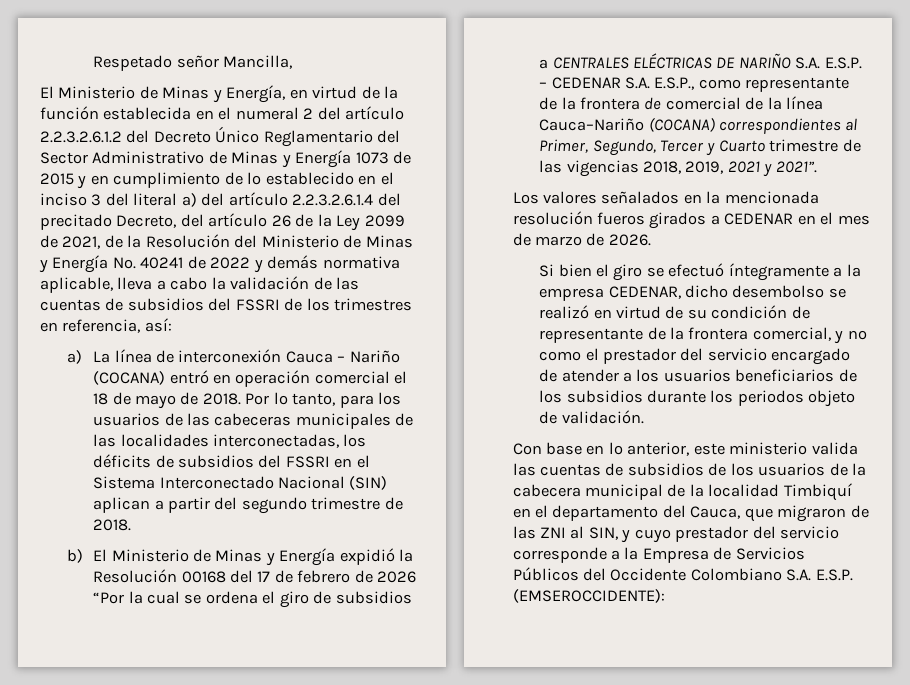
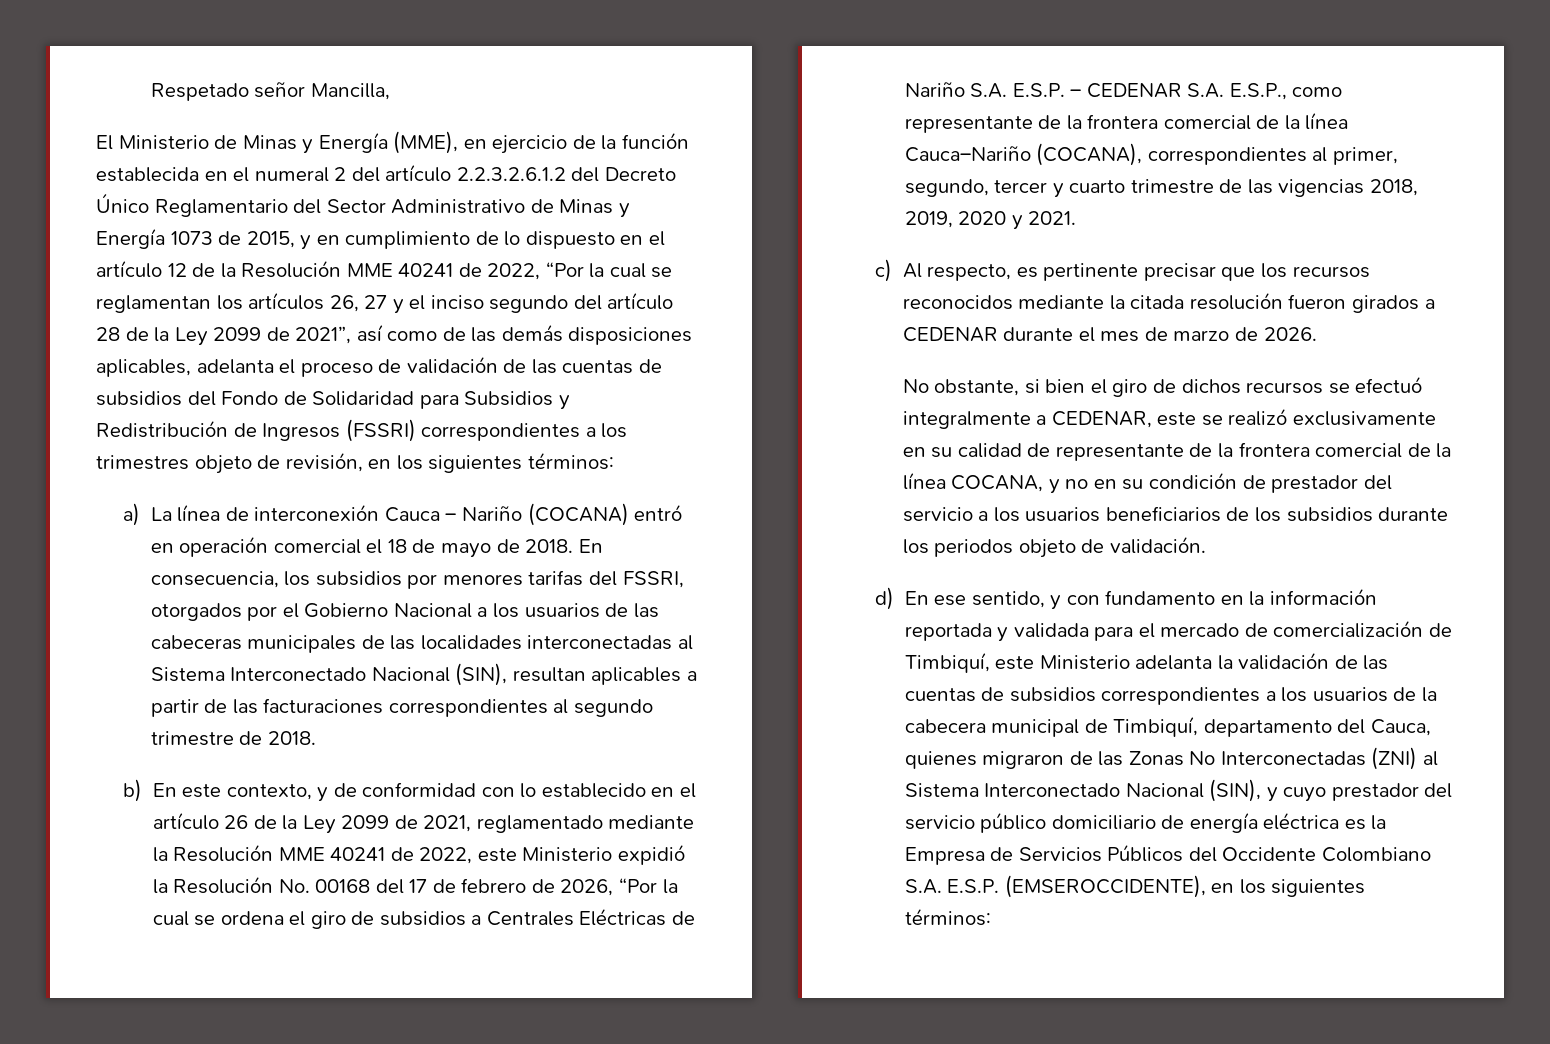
[226,85,358,103] Energía, en virtud -> [318,131,568,154] Energía (MME), en ejercicio
[40,173,74,185] 2015 -> [246,231,295,248] 2015,
[265,172,394,185] [40,192,401,207] [40,213,405,231] [40,234,413,249] [39,255,400,273] [40,277,226,293] establecido en el inciso 3 del literal a) del artículo 2.2.3.2.6.1.4 del precitado Decreto, del artículo 26 de la Ley 2099 de 2021, de la Resolución del Ministerio de Minas y Energía No. 40241 de 2022 y demás normativa aplicable, lleva a cabo la -> [525,231,665,249] [96,260,673,280] [96,292,674,314] [96,324,693,346] [96,359,402,377] dispuesto en el artículo 12 de la Resolución MME 40241 de 2022, “Por la cual se reglamentan los artículos 26, 27 y el inciso segundo del artículo 28 de la Ley 2099 de 2021”, así como de las demás disposiciones aplicables, adelanta el proceso de
[235,298,413,311] [40,318,172,333] FSSRI de los trimestres en referencia, así: -> [221,391,570,410] [96,419,628,442] [96,452,614,474] Fondo de Solidaridad para Subsidios y Redistribución de Ingresos (FSSRI) correspondientes a los trimestres objeto de revisión, en los siguientes términos:
[245,392,374,408] Por lo tanto, para -> [578,539,603,553] [150,570,684,589] [150,603,488,621] En consecuencia, los subsidios por menores tarifas del FSSRI, otorgados por el Gobierno Nacional a
[213,434,367,448] [93,454,370,468] [93,476,388,490] [93,497,238,513] interconectadas, los déficits de subsidios del FSSRI en el Sistema Interconectado Nacional (SIN) aplican a partir del -> [527,635,694,650] [150,663,698,686] [150,698,569,717] interconectadas al Sistema Interconectado Nacional (SIN), resultan aplicables a partir de las facturaciones correspondientes al
[93,548,336,566] El Ministerio de Minas y Energía -> [152,782,697,802] [152,812,695,834] [152,844,613,864] En este contexto, y de conformidad con lo establecido en el artículo 26 de la Ley 2099 de 2021, reglamentado mediante la Resolución MME 40241 de 2022, este Ministerio
(178, 576) none -> [278,879,310,893] No.
[377,571,417,583] 2026 -> [560,879,614,896] 2026,
[552,53,791,69] CENTRALES ELÉCTRICAS DE NARIÑO -> [486,908,696,926] [904,82,965,97] Centrales Eléctricas de Nariño
[644,97,662,110] de -> (1159, 121) none
[648,117,858,134] [539,139,765,156] (COCANA) correspondientes al Primer, Segundo, Tercer y Cuarto -> [1036,143,1398,166] [904,179,1126,198] (COCANA), correspondientes al primer, segundo, tercer y cuarto
[727,161,817,177] [512,191,819,204] [512,211,646,225] 2021 y 2021”. // Los valores señalados en la mencionada resolución fueros -> [958,211,1077,230] [875,259,1370,282] [902,292,1347,310] 2020 y 2021. // c) Al respecto, es pertinente precisar que los recursos reconocidos mediante la citada resolución fueron
[797,215,816,225] en -> [1003,327,1074,341] durante
[539,263,861,281] [539,285,846,301] [539,305,788,319] Si bien el giro se efectuó íntegramente a la empresa CEDENAR, dicho desembolso se realizó en virtud de su condición -> [902,376,1423,397] [902,408,1437,429] [902,443,1022,458] No obstante, si bien el giro de dichos recursos se efectuó integralmente a CEDENAR, este se realizó exclusivamente en su calidad
[752,327,867,344] [539,348,851,365] [539,369,619,382] comercial, y no como el prestador del servicio encargado de atender -> [1315,443,1452,458] [902,472,1392,494] [902,507,973,522] comercial de la línea COCANA, y no en su condición de prestador del servicio
[512,442,858,456] [512,463,727,476] Con base en lo anterior, este ministerio valida las cuentas de subsidios de -> [875,587,1377,610] [904,620,1452,642] [904,652,1389,673] [904,687,1276,705] d) En ese sentido, y con fundamento en la información reportada y validada para el mercado de comercialización de Timbiquí, este Ministerio adelanta la validación de las cuentas de subsidios correspondientes a
[689,483,852,501] [512,505,549,518] la localidad Timbiquí en el -> [1113,716,1199,737] Timbiquí,
[744,508,773,522] que -> [904,751,977,769] quienes
[540,526,618,540] ZNI al SIN, -> [1128,747,1438,770] [904,779,1262,802] Zonas No Interconectadas (ZNI) al Sistema Interconectado Nacional (SIN),
[512,547,621,563] corresponde a -> [980,812,1366,833] público domiciliario de energía eléctrica es
[512,589,665,603] (EMSEROCCIDENTE): -> [1004,875,1366,898] [904,908,991,926] (EMSEROCCIDENTE), en los siguientes términos:

